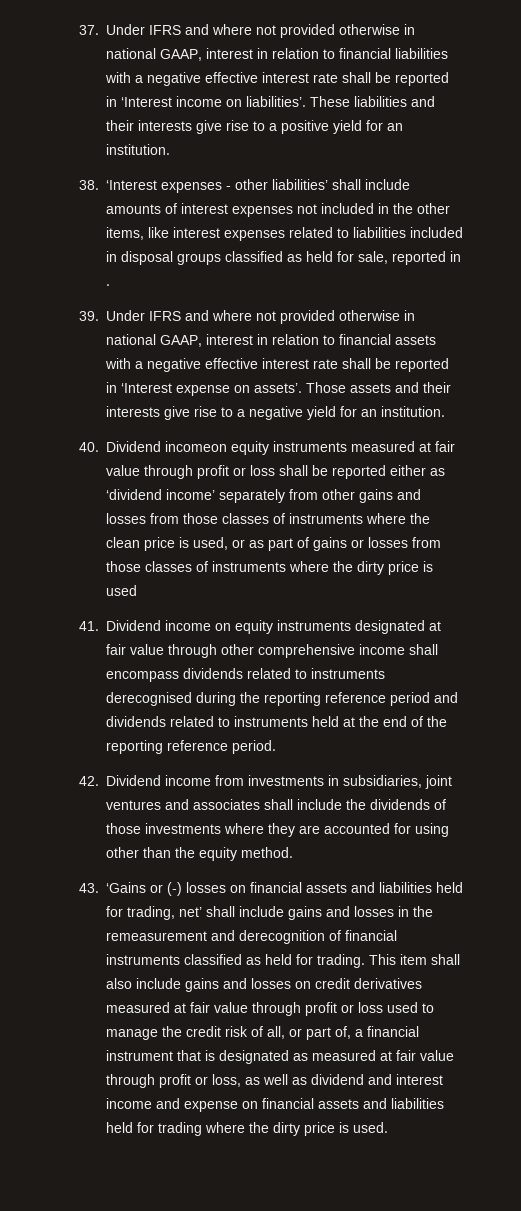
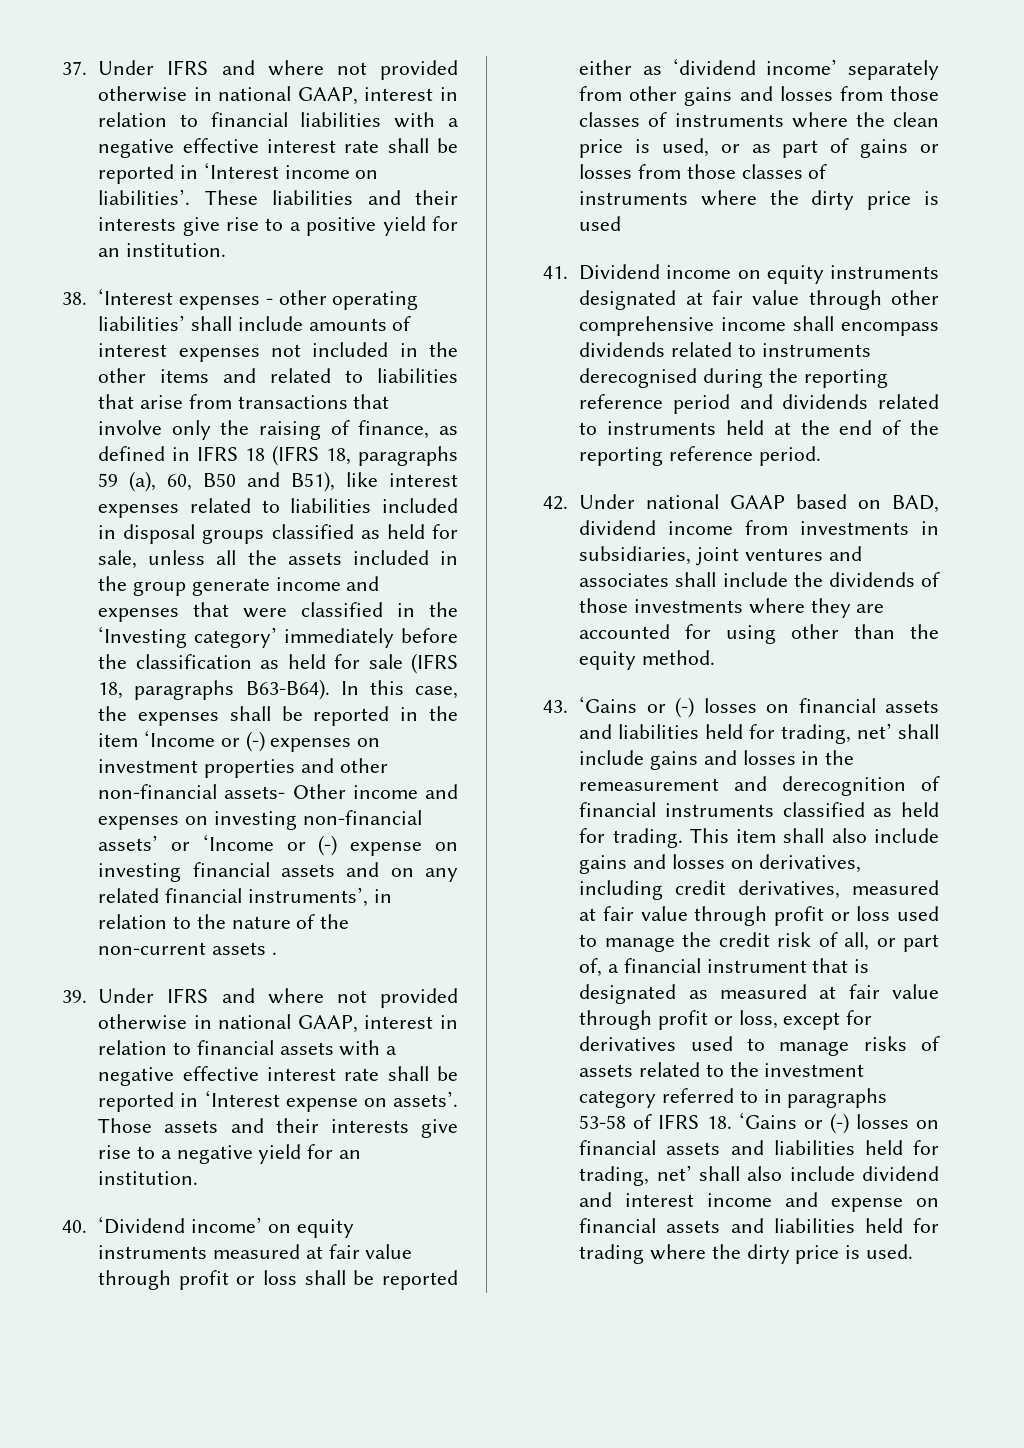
(268, 184) none -> [332,291,419,310] operating
[105,227,144,240] items, -> [160,368,458,383] [98,394,390,409] [98,420,458,440] [98,445,459,466] [98,471,336,492] items and related to liabilities that arise from transactions that involve only the raising of finance, as defined in IFRS 18 (IFRS 18, paragraphs 59 (a), 60, B50 and B51),
[391,251,461,265] reported in -> [148,550,458,565] [98,576,380,596] [98,602,458,622] [98,626,458,648] [98,653,459,674] [98,679,458,700] [98,706,458,726] [98,730,381,752] [98,758,388,778] [98,784,458,799] [98,810,422,830] [98,834,458,856] [98,862,459,882] [98,887,392,907] [98,914,350,929] [98,942,266,955] unless all the assets included in the group generate income and expenses that were classified in the ‘Investing category’ immediately before the classification as held for sale (IFRS 18, paragraphs B63-B64). In this case, the expenses shall be reported in the item ‘Income or (-) expenses on investment properties and other non-financial assets- Other income and expenses on investing non-financial assets’ or ‘Income or (-) expense on investing financial assets and on any related financial instruments’, in relation to the nature of the non-current assets
[105,441,227,452] Dividend incomeon -> [98,1216,291,1234] ‘Dividend income’ on
[105,775,161,786] Dividend -> [579,494,939,513] [579,520,657,535] Under national GAAP based on BAD, dividend
[314,978,422,989] credit derivatives -> [759,854,862,873] [579,880,841,900] derivatives, including credit derivatives,
[244,1074,307,1085] as well as -> [783,1010,873,1030] [579,1036,940,1056] [579,1062,865,1077] [579,1088,888,1108] [579,1112,939,1134] [579,1140,940,1155] [579,1165,855,1186] except for derivatives used to manage risks of assets related to the investment category referred to in paragraphs 53-58 of IFRS 18. ‘Gains or (-) losses on financial assets and liabilities held for trading, net’ shall also include

